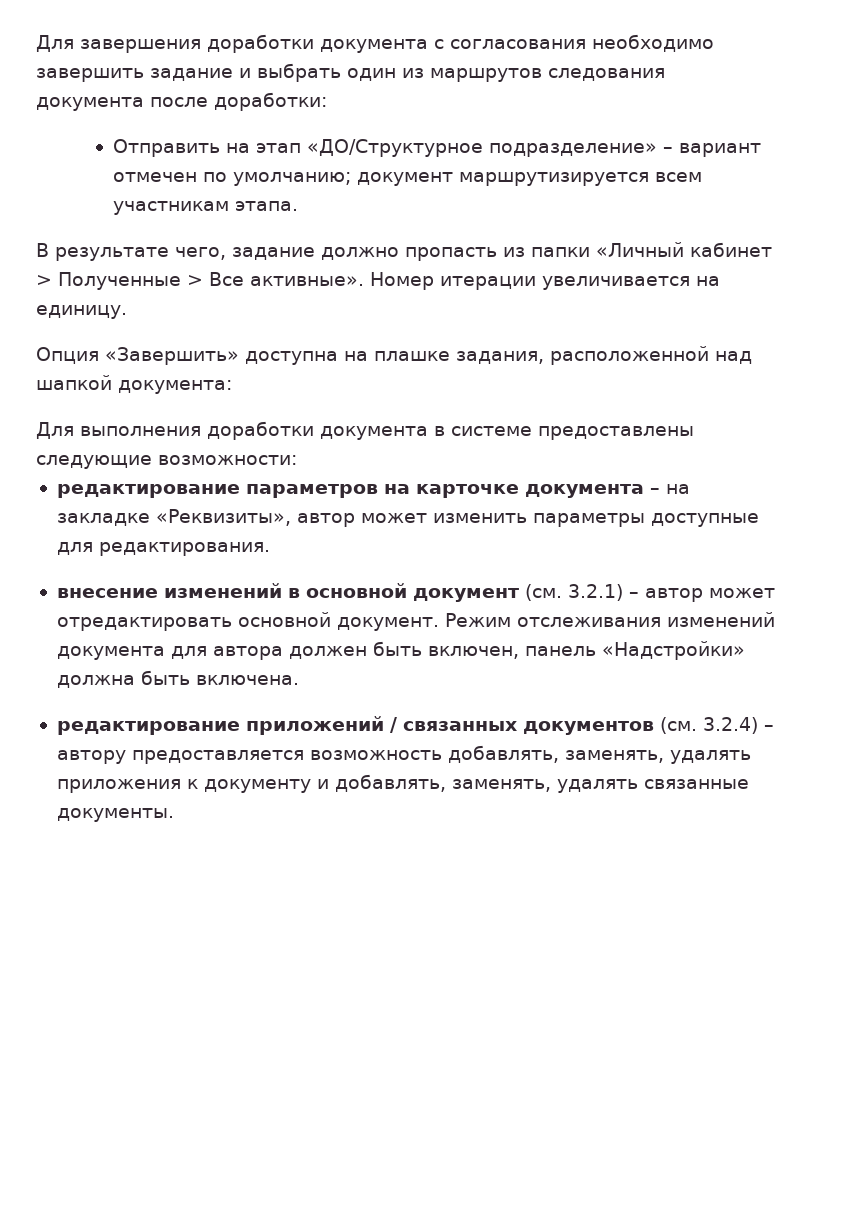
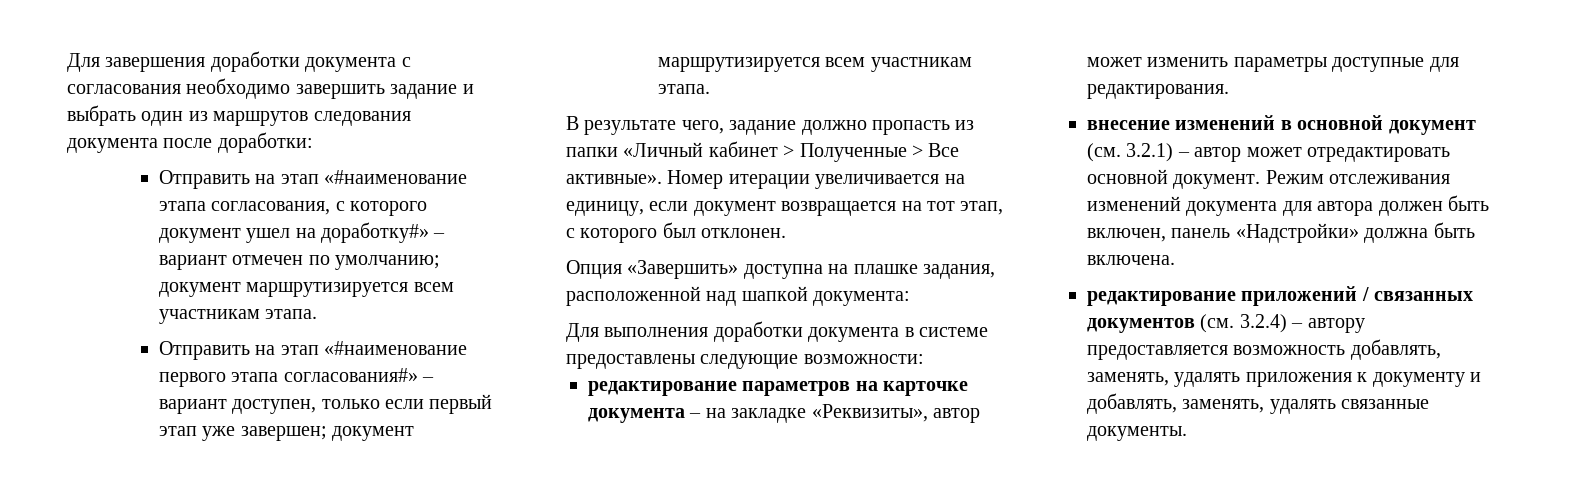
[307,139,658,157] «ДО/Структурное подразделение» -> [324,170,468,184] [158,201,428,216] [158,222,430,243] «#наименование этапа согласования, с которого документ ушел на доработку#»
(299, 206) none -> [158,341,468,360] [158,368,435,387] [158,394,493,414] [158,426,415,441] [657,57,972,72] [657,84,710,94] // Отправить на этап «#наименование первого этапа согласования#» – вариант доступен, только если первый этап уже завершен; документ маршрутизируется всем участникам этапа.
[36,305,127,319] единицу. -> [566,201,1004,216] [566,222,787,243] единицу, если документ возвращается на тот этап, с которого был отклонен.

